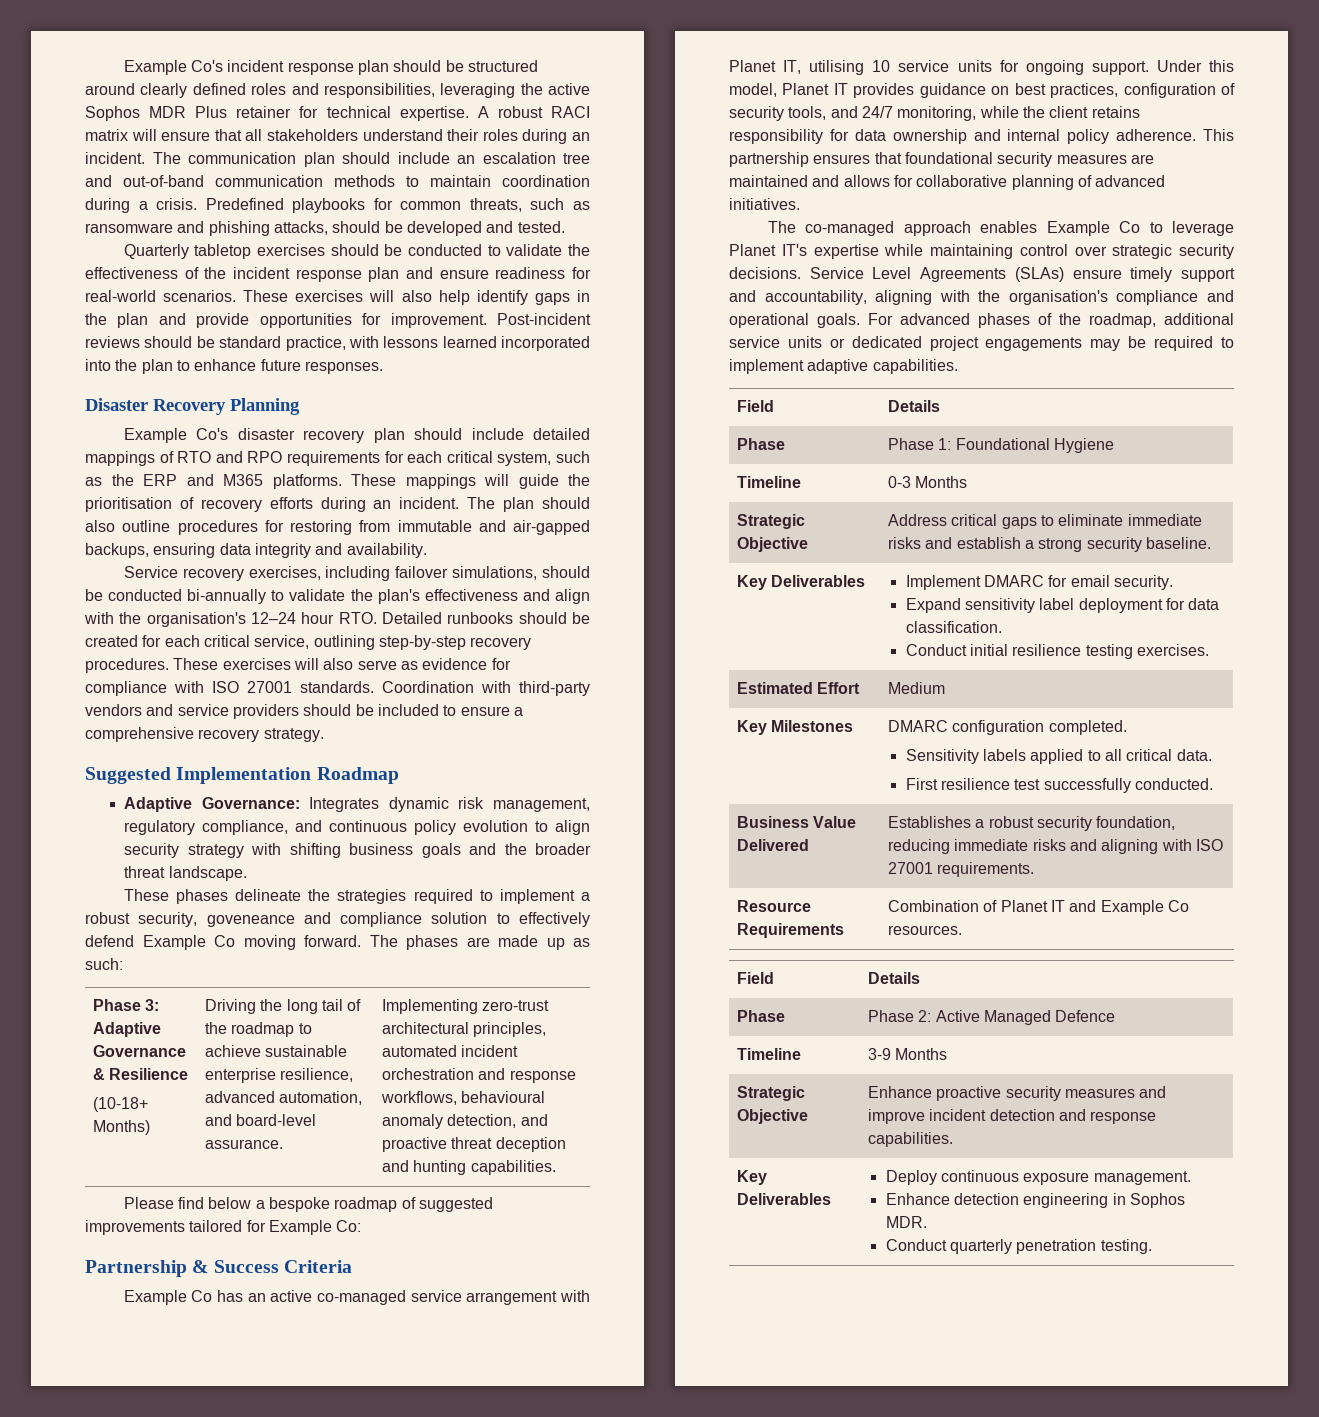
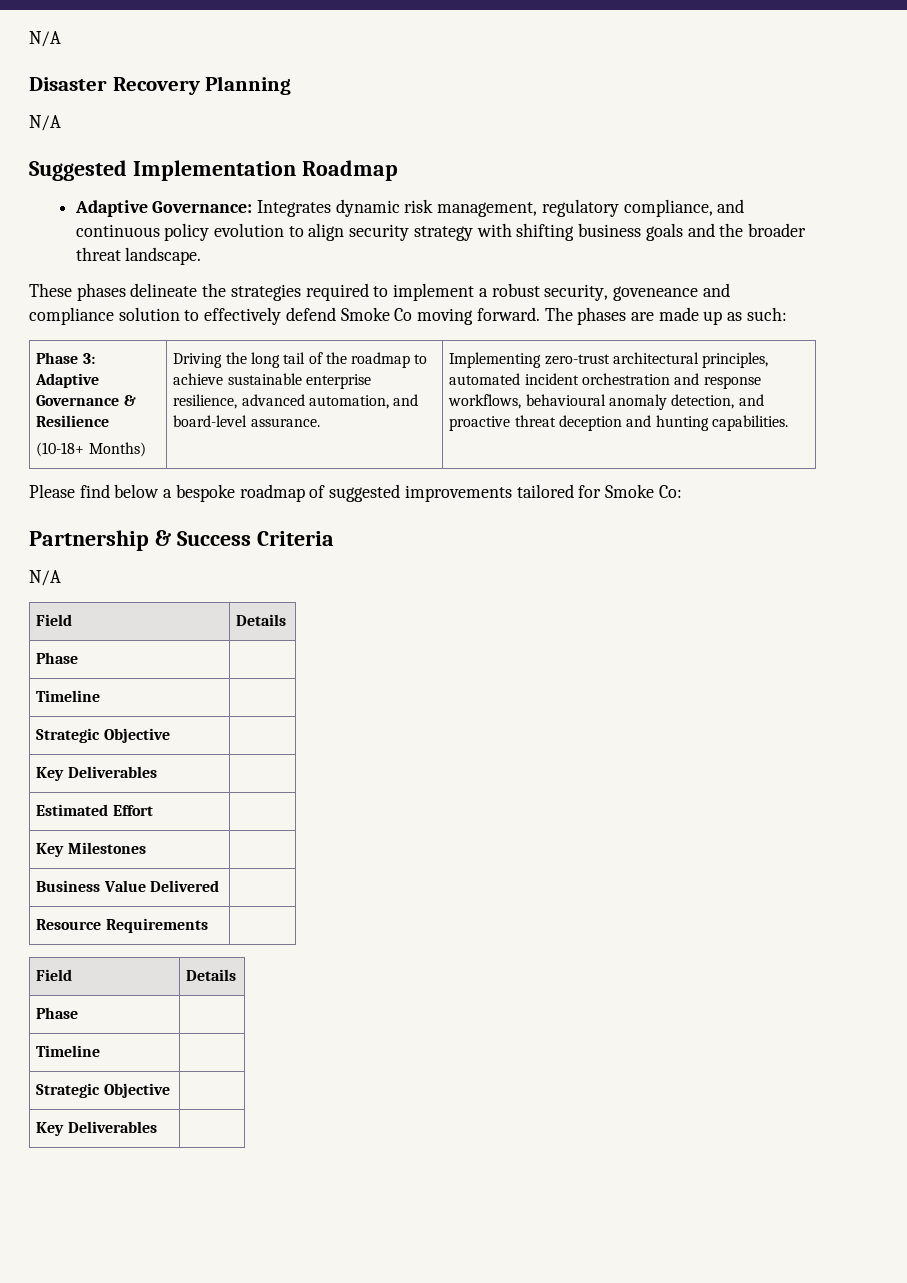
[123,60,539,75] [85,83,590,98] [85,106,590,121] [85,129,591,144] [85,152,590,167] [85,175,590,187] [85,198,590,213] [85,221,565,236] [123,244,590,259] [85,267,591,282] [85,290,590,305] [85,313,591,328] [85,336,590,351] [85,359,383,374] [85,398,300,415] [123,428,590,443] [85,451,591,466] [85,474,590,489] [85,497,591,512] [85,520,590,535] [85,543,427,558] [123,566,590,581] [85,589,590,604] [84,612,590,627] [85,635,532,650] [85,658,511,673] [85,681,590,696] [85,704,523,719] [85,727,324,742] Example Co's incident response plan should be structured around clearly defined roles and responsibilities, leveraging the active Sophos MDR Plus retainer for technical expertise. A robust RACI matrix will ensure that all stakeholders understand their roles during an incident. The communication plan should include an escalation tree and out-of-band communication methods to maintain coordination during a crisis. Predefined playbooks for common threats, such as ransomware and phishing attacks, should be developed and tested. // Quarterly tabletop exercises should be conducted to validate the effectiveness of the incident response plan and ensure readiness for real-world scenarios. These exercises will also help identify gaps in the plan and provide opportunities for improvement. Post-incident reviews should be standard practice, with lessons learned incorporated into the plan to enhance future responses. // Disaster Recovery Planning // Example Co's disaster recovery plan should include detailed mappings of RTO and RPO requirements for each critical system, such as the ERP and M365 platforms. These mappings will guide the prioritisation of recovery efforts during an incident. The plan should also outline procedures for restoring from immutable and air-gapped backups, ensuring data integrity and availability. // Service recovery exercises, including failover simulations, should be conducted bi-annually to validate the plan's effectiveness and align with the organisation's 12–24 hour RTO. Detailed runbooks should be created for each critical service, outlining step-by-step recovery procedures. These exercises will also serve as evidence for compliance with ISO 27001 standards. Coordination with third-party vendors and service providers should be included to ensure a comprehensive recovery strategy. -> [29,31,61,47] [29,76,292,95] [29,115,61,131] N/A // Disaster Recovery Planning // N/A
[142,935,206,950] Example -> [340,307,390,321] Smoke
[268,1220,332,1235] Example -> [604,484,654,498] Smoke
[123,1290,590,1305] [729,60,1234,75] [729,83,1235,98] [729,106,1140,121] [729,129,1234,144] [729,152,1154,167] [729,175,1166,190] [729,198,800,210] [767,221,1234,236] [729,244,1234,259] [729,267,1235,282] [729,290,1234,305] [729,313,1234,328] [729,336,1234,351] [729,359,958,374] [737,400,775,412] [888,400,941,412] [737,438,786,450] [888,438,1114,453] [737,476,802,488] [888,476,968,488] [737,514,806,529] [737,537,809,552] [888,514,1202,529] [888,537,1211,552] [737,575,866,590] [905,575,1173,590] [905,598,1220,613] [905,621,1002,633] [905,644,1209,659] Example Co has an active co-managed service arrangement with Planet IT, utilising 10 service units for ongoing support. Under this model, Planet IT provides guidance on best practices, configuration of security tools, and 24/7 monitoring, while the client retains responsibility for data ownership and internal policy adherence. This partnership ensures that foundational security measures are maintained and allows for collaborative planning of advanced initiatives. // The co-managed approach enables Example Co to leverage Planet IT's expertise while maintaining control over strategic security decisions. Service Level Agreements (SLAs) ensure timely support and accountability, aligning with the organisation's compliance and operational goals. For advanced phases of the roadmap, additional service units or dedicated project engagements may be required to implement adaptive capabilities. // Field | Details // Phase | Phase 1: Foundational Hygiene // Timeline | 0-3 Months // Strategic Objective | Address critical gaps to eliminate immediate risks and establish a strong security baseline. // Key Deliverables | Implement DMARC for email security. // Expand sensitivity label deployment for data classification. // Conduct initial resilience testing exercises. -> [29,570,61,586] [36,614,73,626] [236,614,287,626] [36,652,79,664] [36,690,101,702] [36,728,170,743] [36,766,157,781] N/A // Field | Details // Phase | // Timeline | // Strategic Objective | // Key Deliverables |
[888,682,946,694] Medium -> (153, 810) none
[888,720,1127,735] [905,749,1212,764] [905,778,1213,793] [737,816,857,828] [737,839,810,851] [888,816,1176,831] [888,839,1223,854] [888,862,1035,877] [737,900,812,912] [737,923,845,938] [888,900,1189,915] [888,925,963,935] [737,972,775,984] [868,972,921,984] [737,1010,786,1022] [868,1010,1116,1025] [737,1048,802,1060] [868,1048,948,1060] [737,1086,806,1101] [737,1109,809,1124] [868,1086,1167,1101] [868,1109,1157,1124] [868,1132,954,1147] [737,1170,768,1185] [737,1193,832,1205] [885,1170,1191,1185] [885,1193,1185,1208] [885,1216,927,1228] [885,1239,1152,1254] DMARC configuration completed. // Sensitivity labels applied to all critical data. // First resilience test successfully conducted. // Business Value Delivered | Establishes a robust security foundation, reducing immediate risks and aligning with ISO 27001 requirements. // Resource Requirements | Combination of Planet IT and Example Co resources. // Field | Details // Phase | Phase 2: Active Managed Defence // Timeline | 3-9 Months // Strategic Objective | Enhance proactive security measures and improve incident detection and response capabilities. // Key Deliverables | Deploy continuous exposure management. // Enhance detection engineering in Sophos MDR. // Conduct quarterly penetration testing. -> [36,880,219,892] [36,918,208,933] [36,969,73,981] [186,969,237,981] [36,1007,79,1019] [36,1045,101,1057] [36,1083,170,1098] [36,1121,157,1136] // Business Value Delivered | // Resource Requirements | // Field | Details // Phase | // Timeline | // Strategic Objective | // Key Deliverables |

